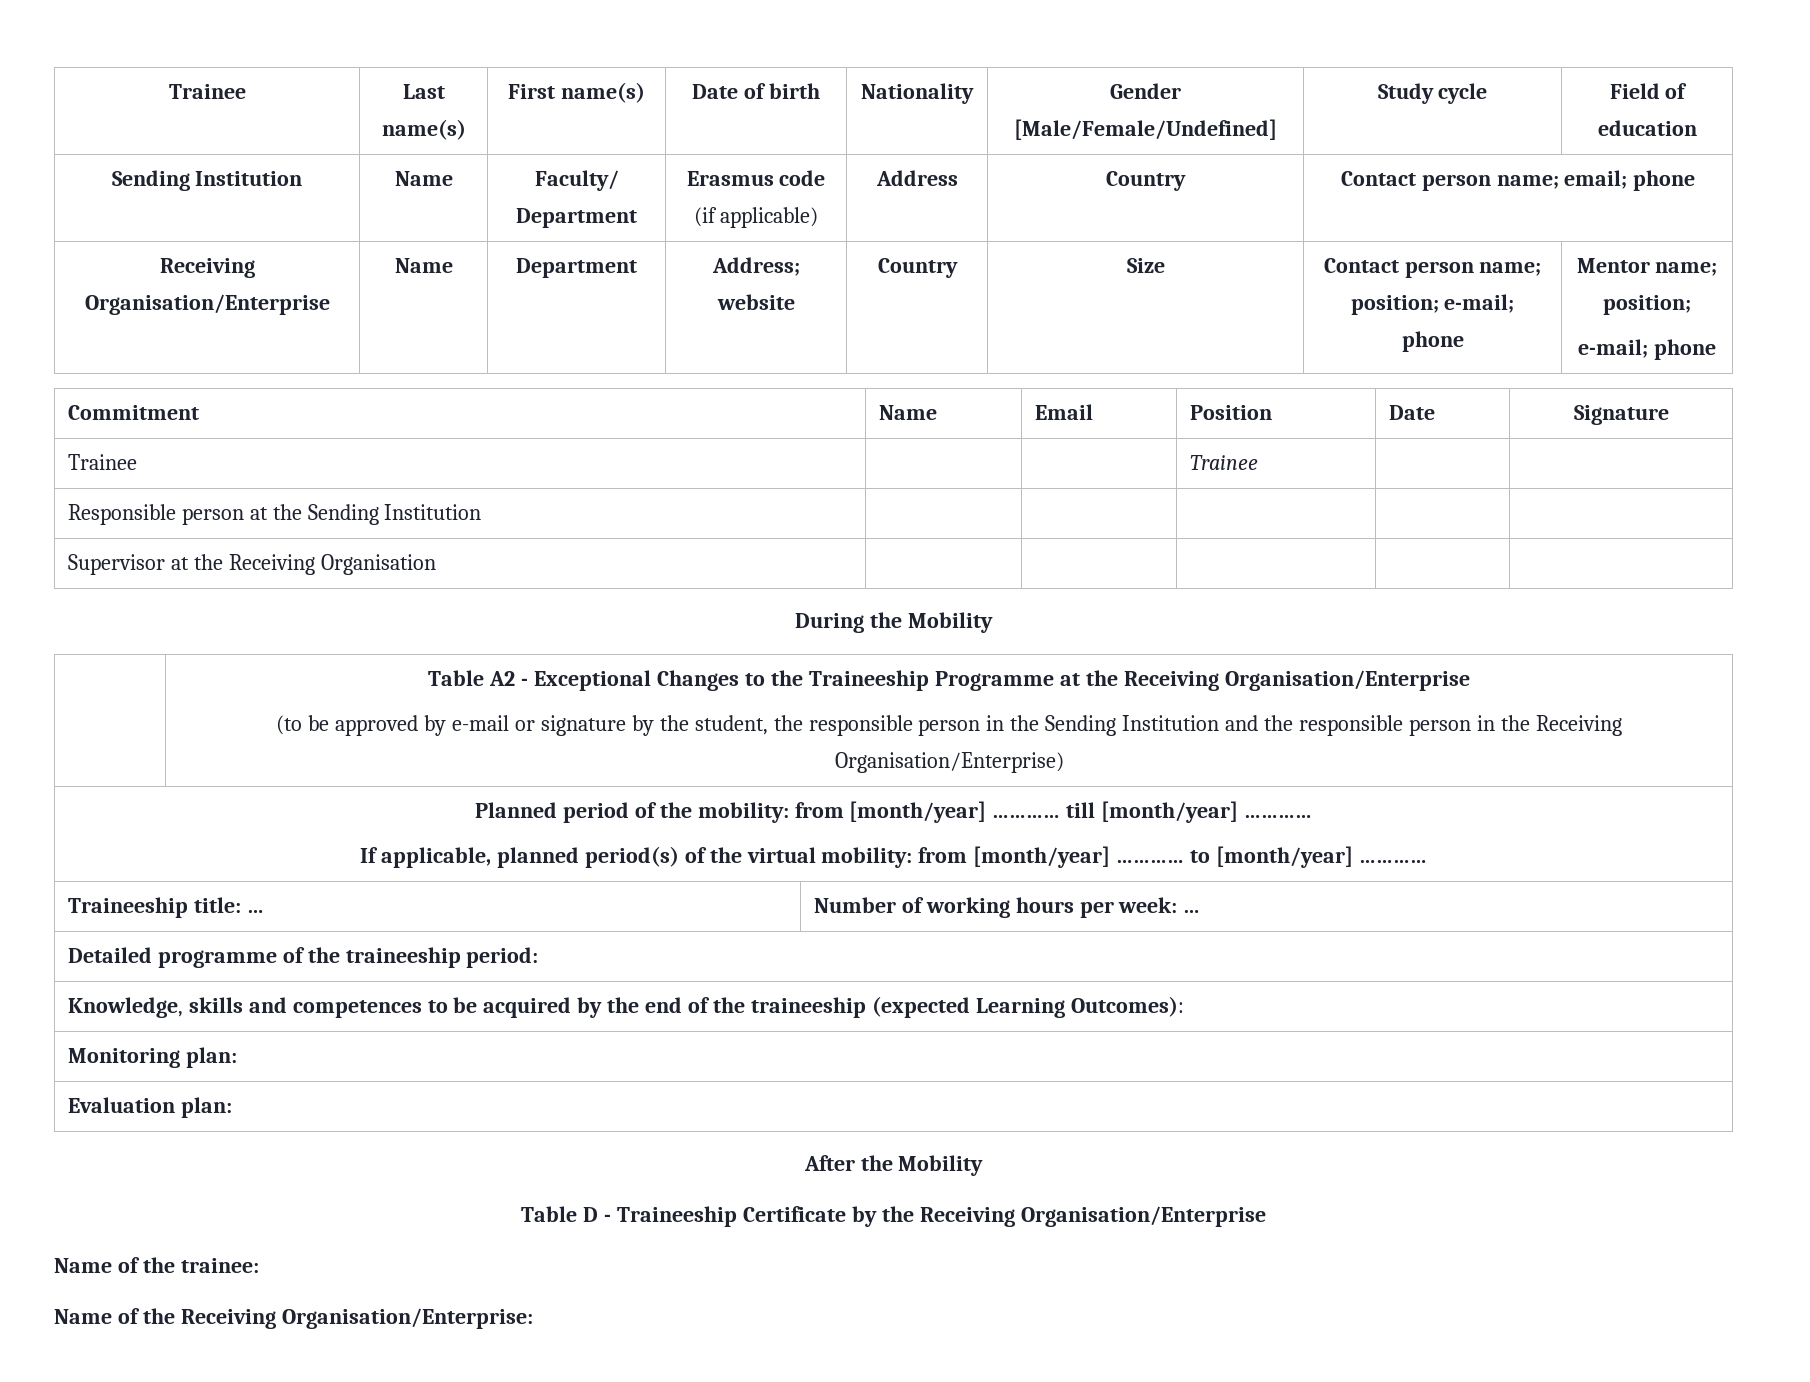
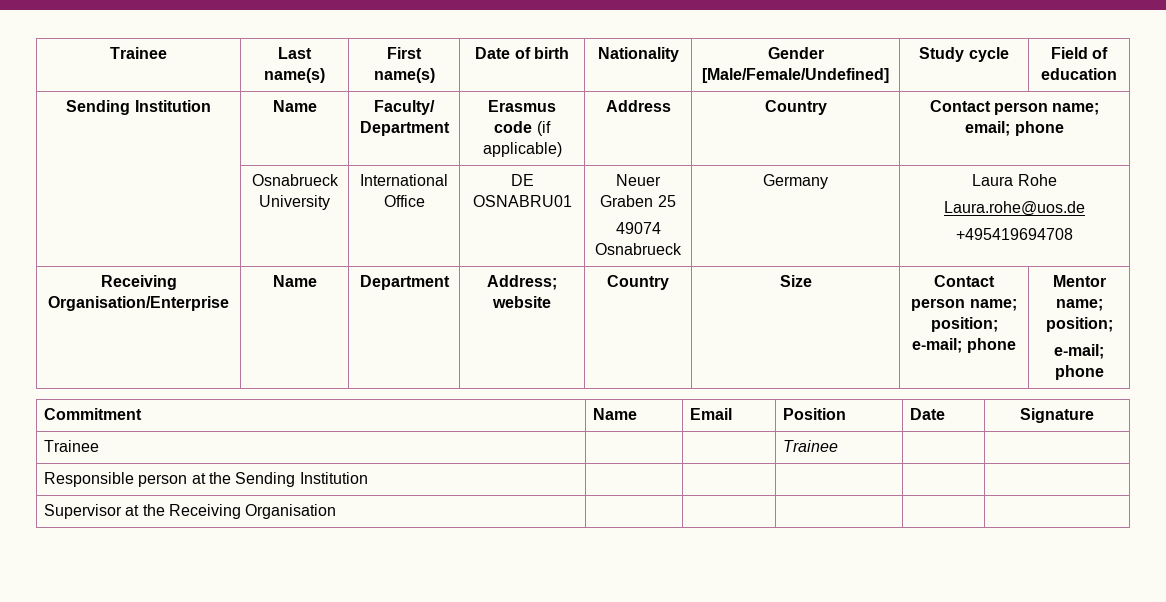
(1696, 180) none -> [251,174,339,186] [259,195,330,210] [360,174,448,186] [383,195,425,207] [510,174,534,186] [472,195,572,207] [616,174,661,186] [600,195,676,207] [615,222,661,234] [595,243,682,255] [763,174,828,189] [972,174,1057,186] [944,201,1085,216] [956,228,1073,240] // | Osnabrueck University | International Office | DE OSNABRU01 | Neuer Graben 25 // 49074 Osnabrueck | Germany | Laura Rohe // Laura.rohe@uos.de // +495419694708
[795,612,993,633] [428,670,1470,691] [276,715,1622,736] [834,752,1064,773] [474,801,1313,823] [359,846,1428,868] [67,897,264,918] [813,897,1201,918] [67,947,539,968] [67,996,1184,1018] [67,1047,237,1068] [67,1097,232,1118] [803,1155,984,1176] [521,1206,1266,1227] [54,1257,259,1273] [54,1308,533,1329] // During the Mobility // | Table A2 - Exceptional Changes to the Traineeship Programme at the Receiving Organisation/Enterprise // (to be approved by e-mail or signature by the student, the responsible person in the Sending Institution and the responsible person in the Receiving Organisation/Enterprise) // Planned period of the mobility: from [month/year] ………… till [month/year] ………… // If applicable, planned period(s) of the virtual mobility: from [month/year] ………… to [month/year] ………… // Traineeship title: … | Number of working hours per week: … // Detailed programme of the traineeship period: // Knowledge, skills and competences to be acquired by the end of the traineeship (expected Learning Outcomes): // Monitoring plan: // Evaluation plan: // After the Mobility // Table D - Traineeship Certificate by the Receiving Organisation/Enterprise // Name of the trainee: // Name of the Receiving Organisation/Enterprise: -> (337, 511) none

